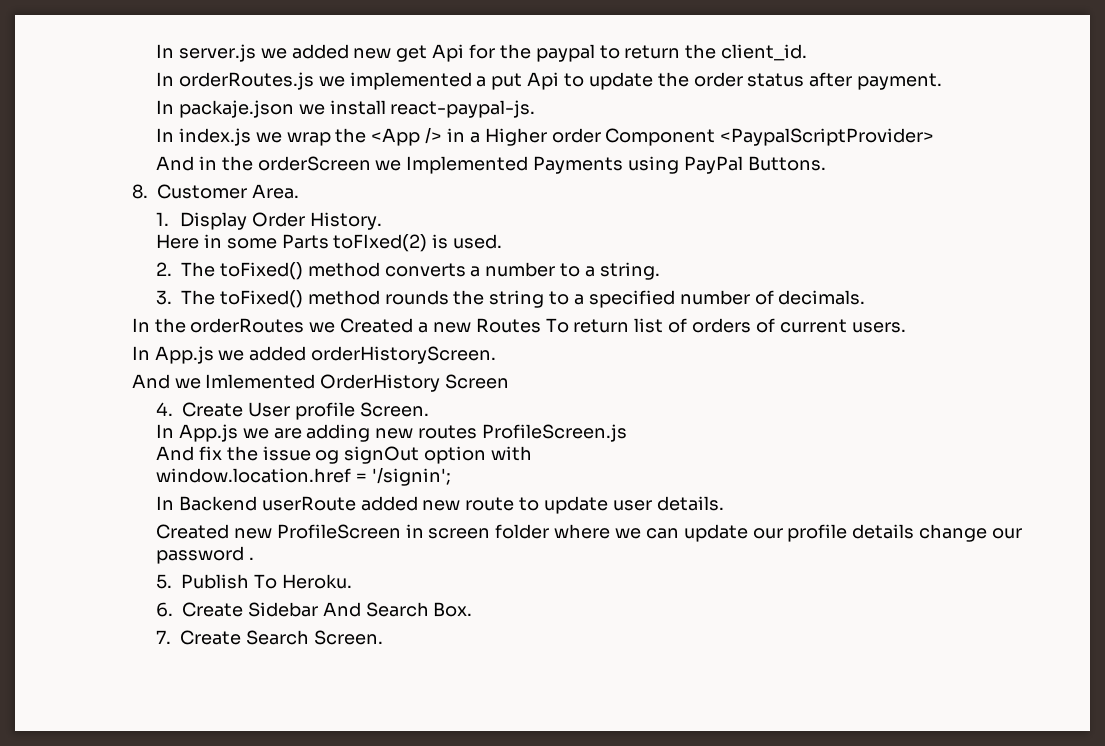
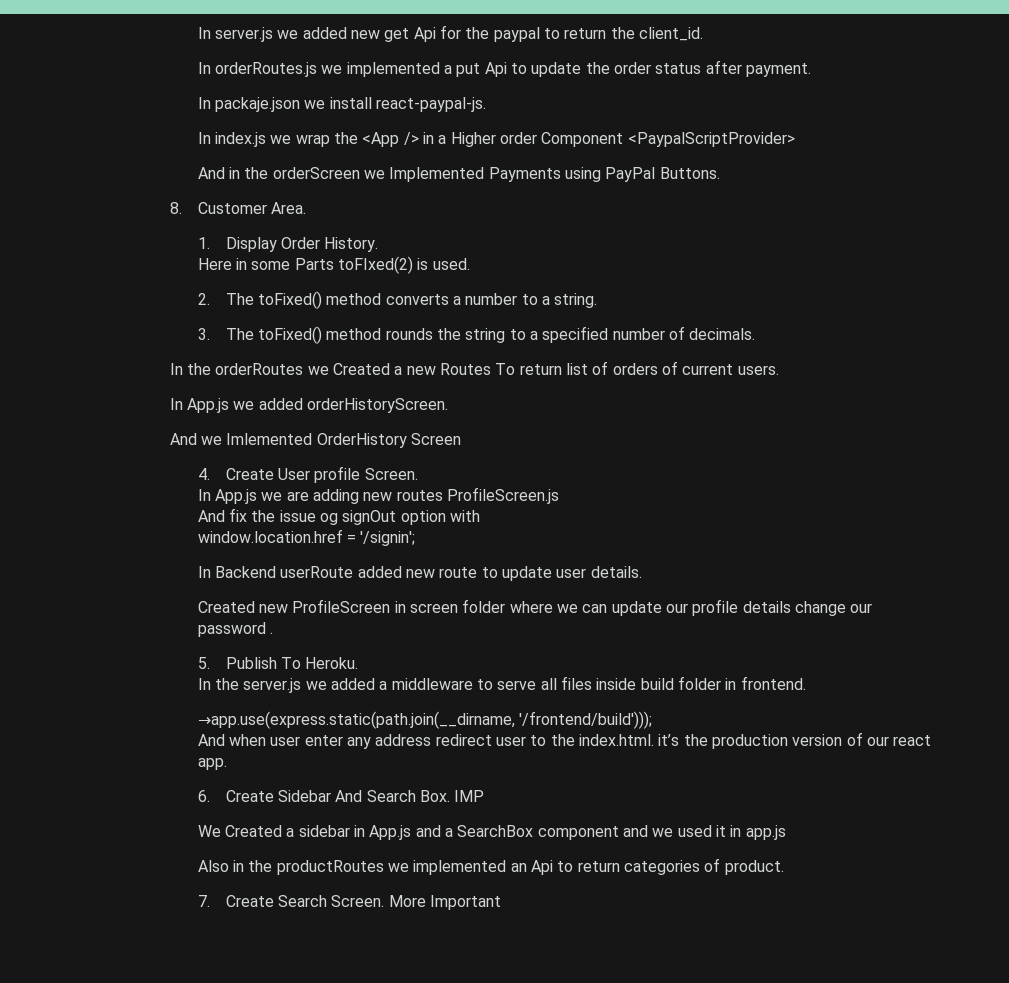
(352, 581) none -> [197,676,806,693] [197,711,653,729] [197,732,932,749] [197,758,227,770] // In the server.js we added a middleware to serve all files inside build folder in frontend. // →app.use(express.static(path.join(__dirname, '/frontend/build'))); // And when user enter any address redirect user to the index.html. it’s the production version of our react app.
(473, 609) none -> [454,790,485,802] [197,825,786,840] [197,858,784,875] IMP // We Created a sidebar in App.js and a SearchBox component and we used it in app.js // Also in the productRoutes we implemented an Api to return categories of product.
(383, 637) none -> [388,895,501,910] More Important

